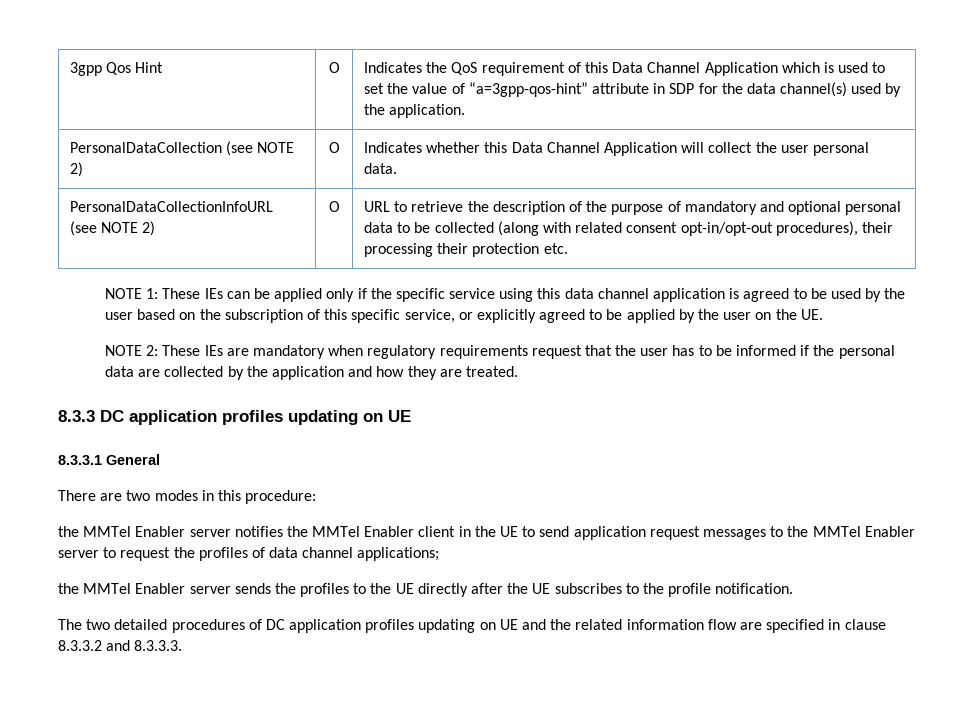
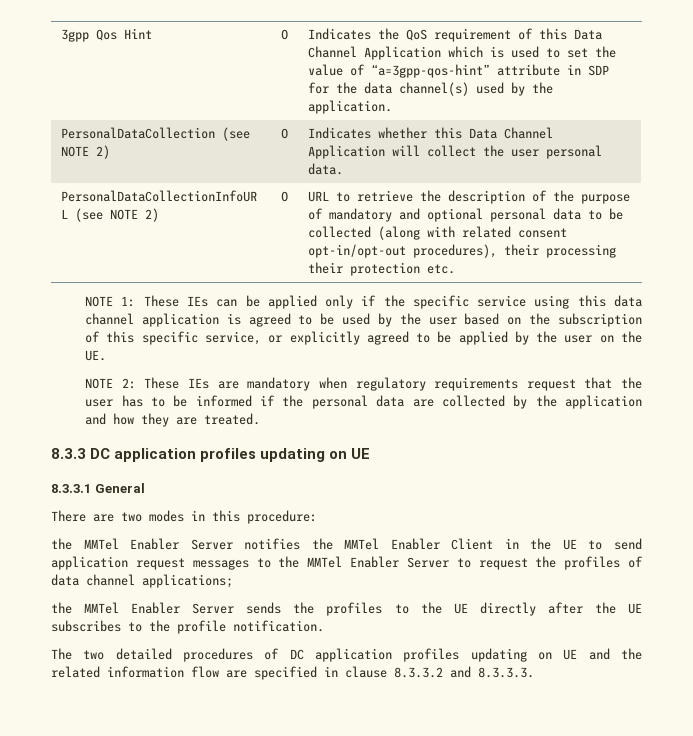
[189,529,231,537] server -> [190,539,233,550] Server
[418,526,456,537] client -> [451,538,494,550] Client
[58,550,99,558] server -> [406,557,449,568] Server
[189,586,231,594] server -> [192,603,235,614] Server

